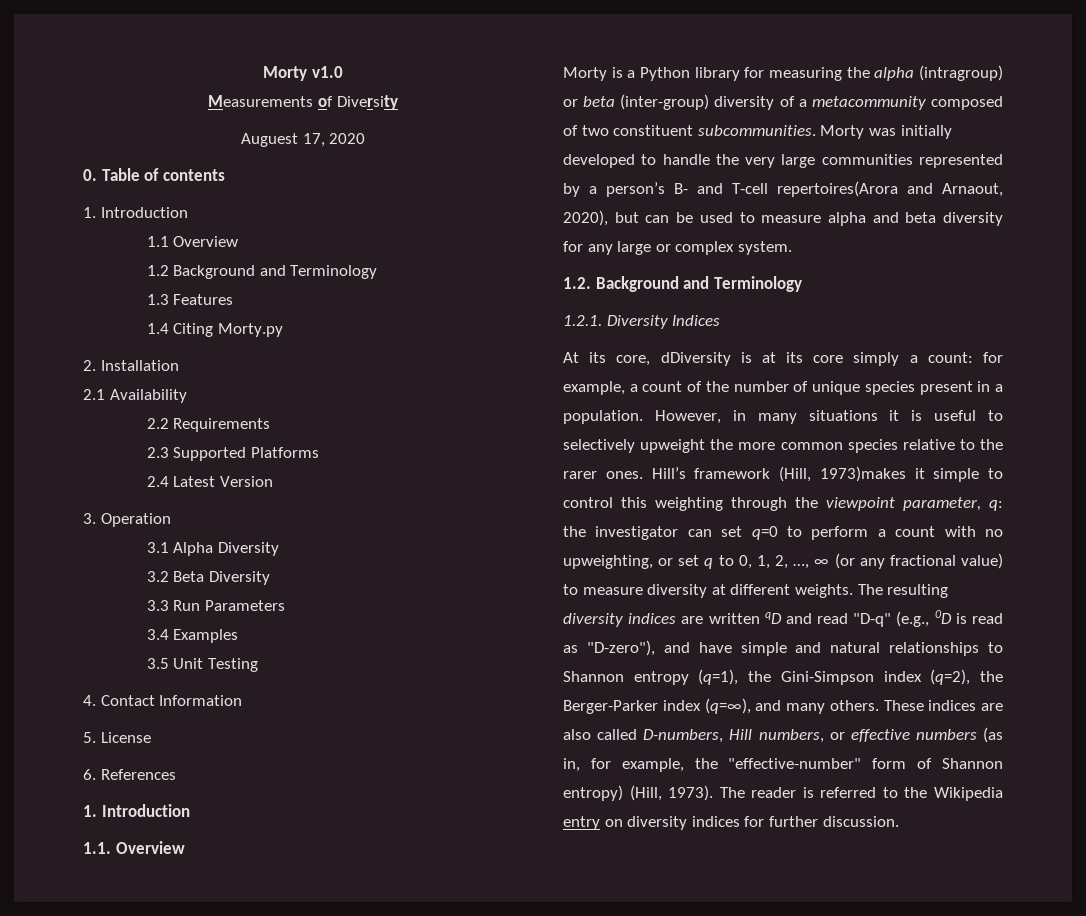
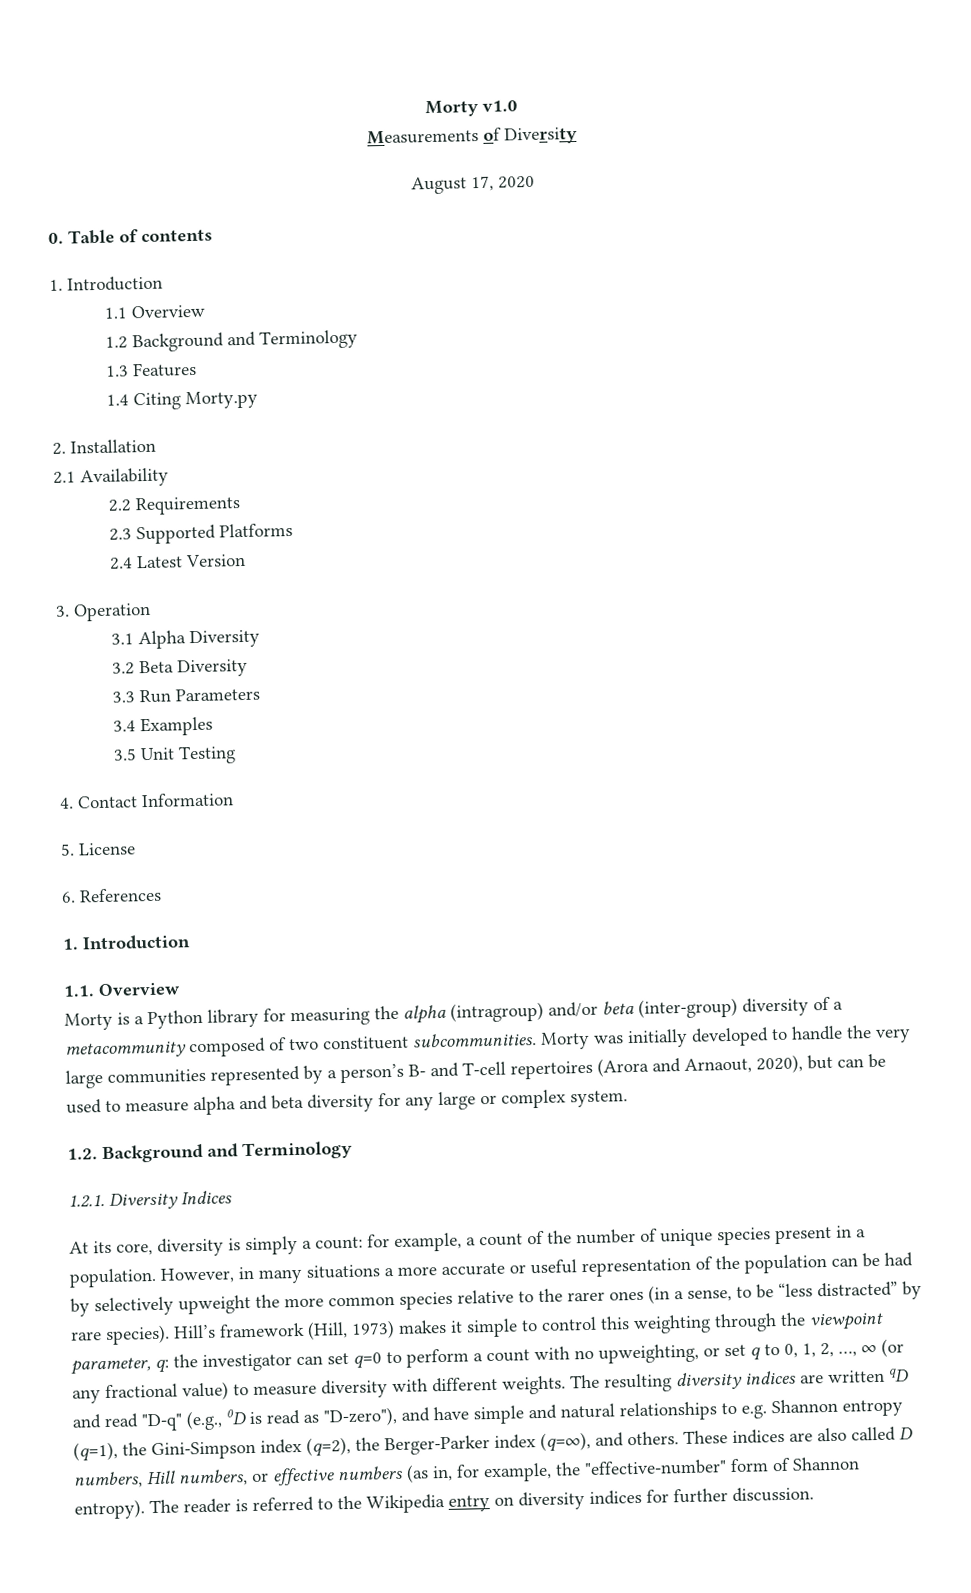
[240,133,298,147] Auguest -> [411,176,467,195] August
[563,99,578,107] or -> [548,1001,598,1018] and/or
[777,181,898,197] repertoires(Arora -> [510,1057,649,1080] repertoires (Arora
[660,352,844,366] dDiversity is at its core -> [157,1237,241,1257] diversity is
[889,410,1003,421] it is useful to -> [384,1252,913,1278] [70,1298,90,1317] a more accurate or useful representation of the population can be had by
[605,471,643,479] ones. -> [609,1281,922,1304] [71,1324,170,1345] ones (in a sense, to be “less distracted” by rare species).
[819,466,906,482] 1973)makes -> [351,1319,447,1339] 1973) makes
[711,584,726,595] at -> [392,1378,428,1393] with
(1003, 647) none -> [741,1404,767,1419] e.g.
[786,703,825,714] many -> (624, 1439) none
[643,729,724,743] D-numbers, -> [899,1427,913,1440] [73,1471,143,1489] D numbers,
[563,785,714,801] entropy) (Hill, 1973). -> [74,1499,145,1520] entropy).

